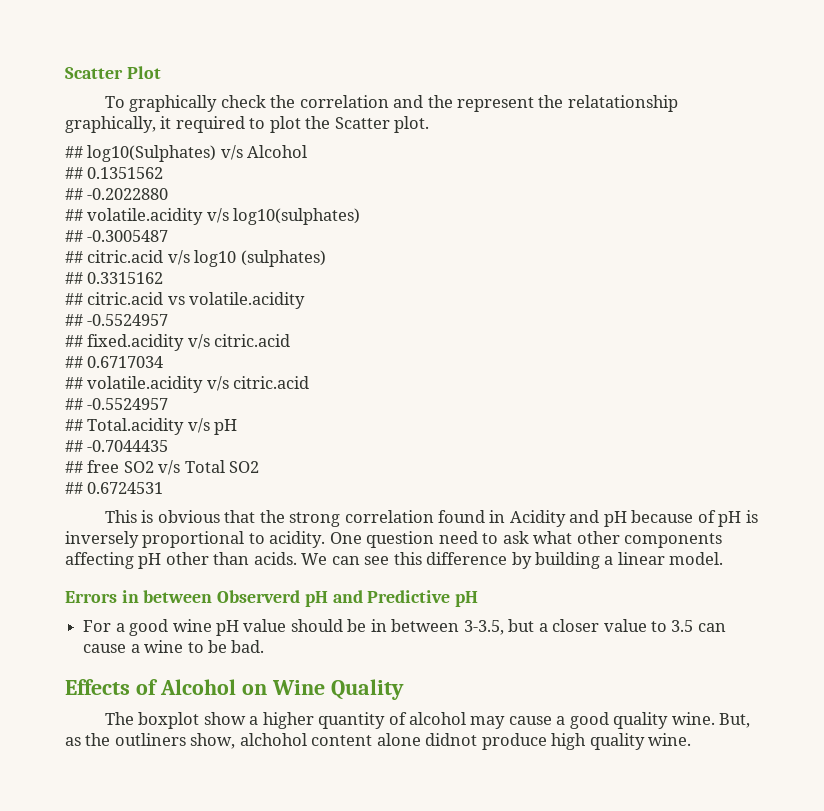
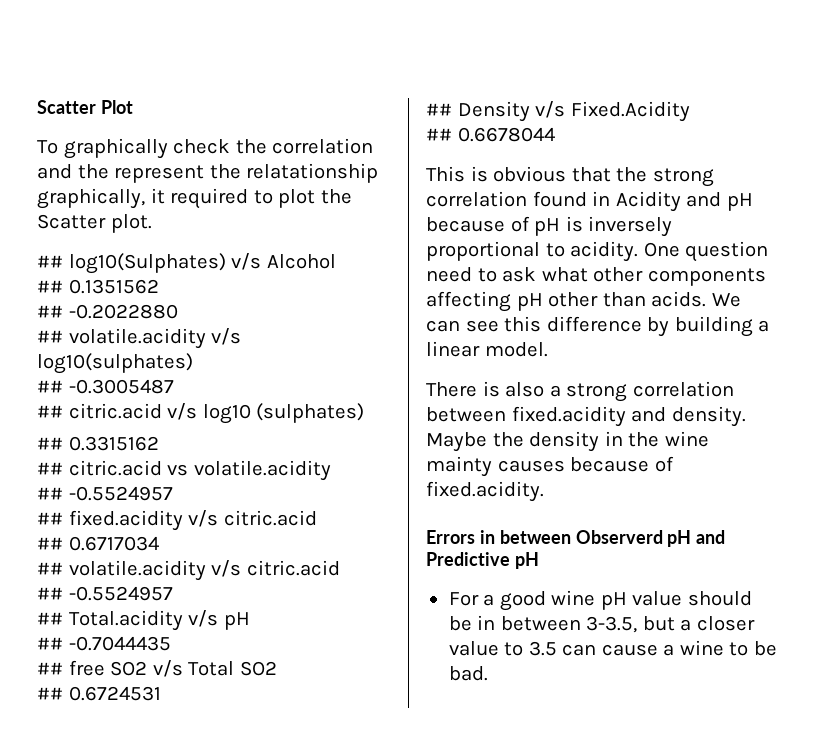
(164, 488) none -> [426,101,690,122] [426,127,555,142] // ## Density v/s Fixed.Acidity // ## 0.6678044
(724, 558) none -> [426,381,734,402] [426,406,746,427] [426,431,709,452] [426,456,674,477] [426,481,544,502] // There is also a strong correlation between fixed.acidity and density. Maybe the density in the wine mainty causes because of fixed.acidity.
[65,679,404,700] [104,712,751,729] [65,733,692,750] // Effects of Alcohol on Wine Quality // The boxplot show a higher quantity of alcohol may cause a good quality wine. But, as the outliners show, alchohol content alone didnot produce high quality wine. -> (488, 673) none

